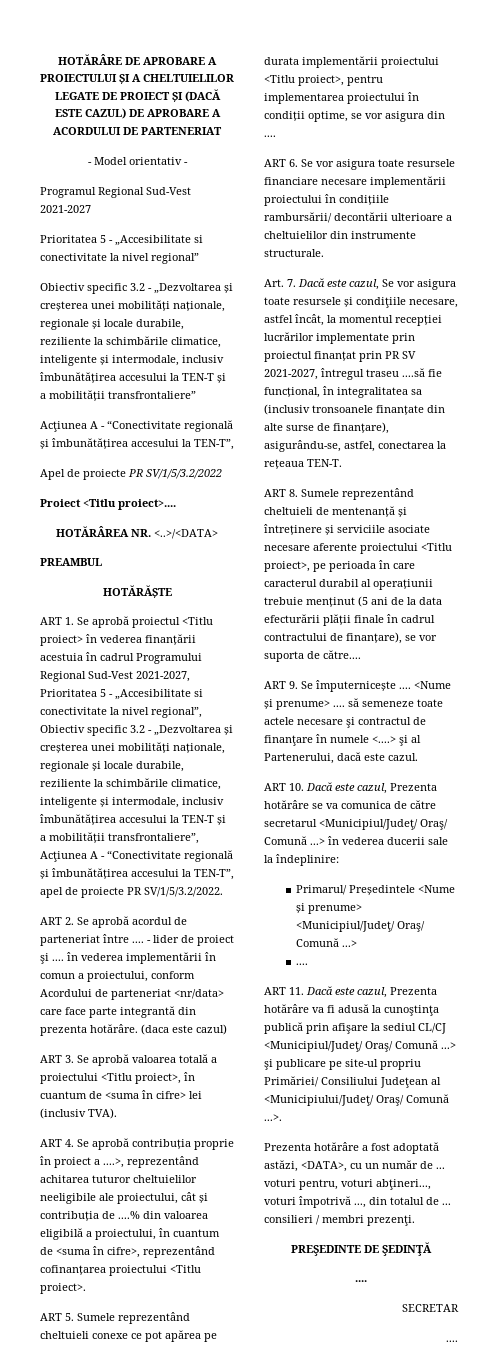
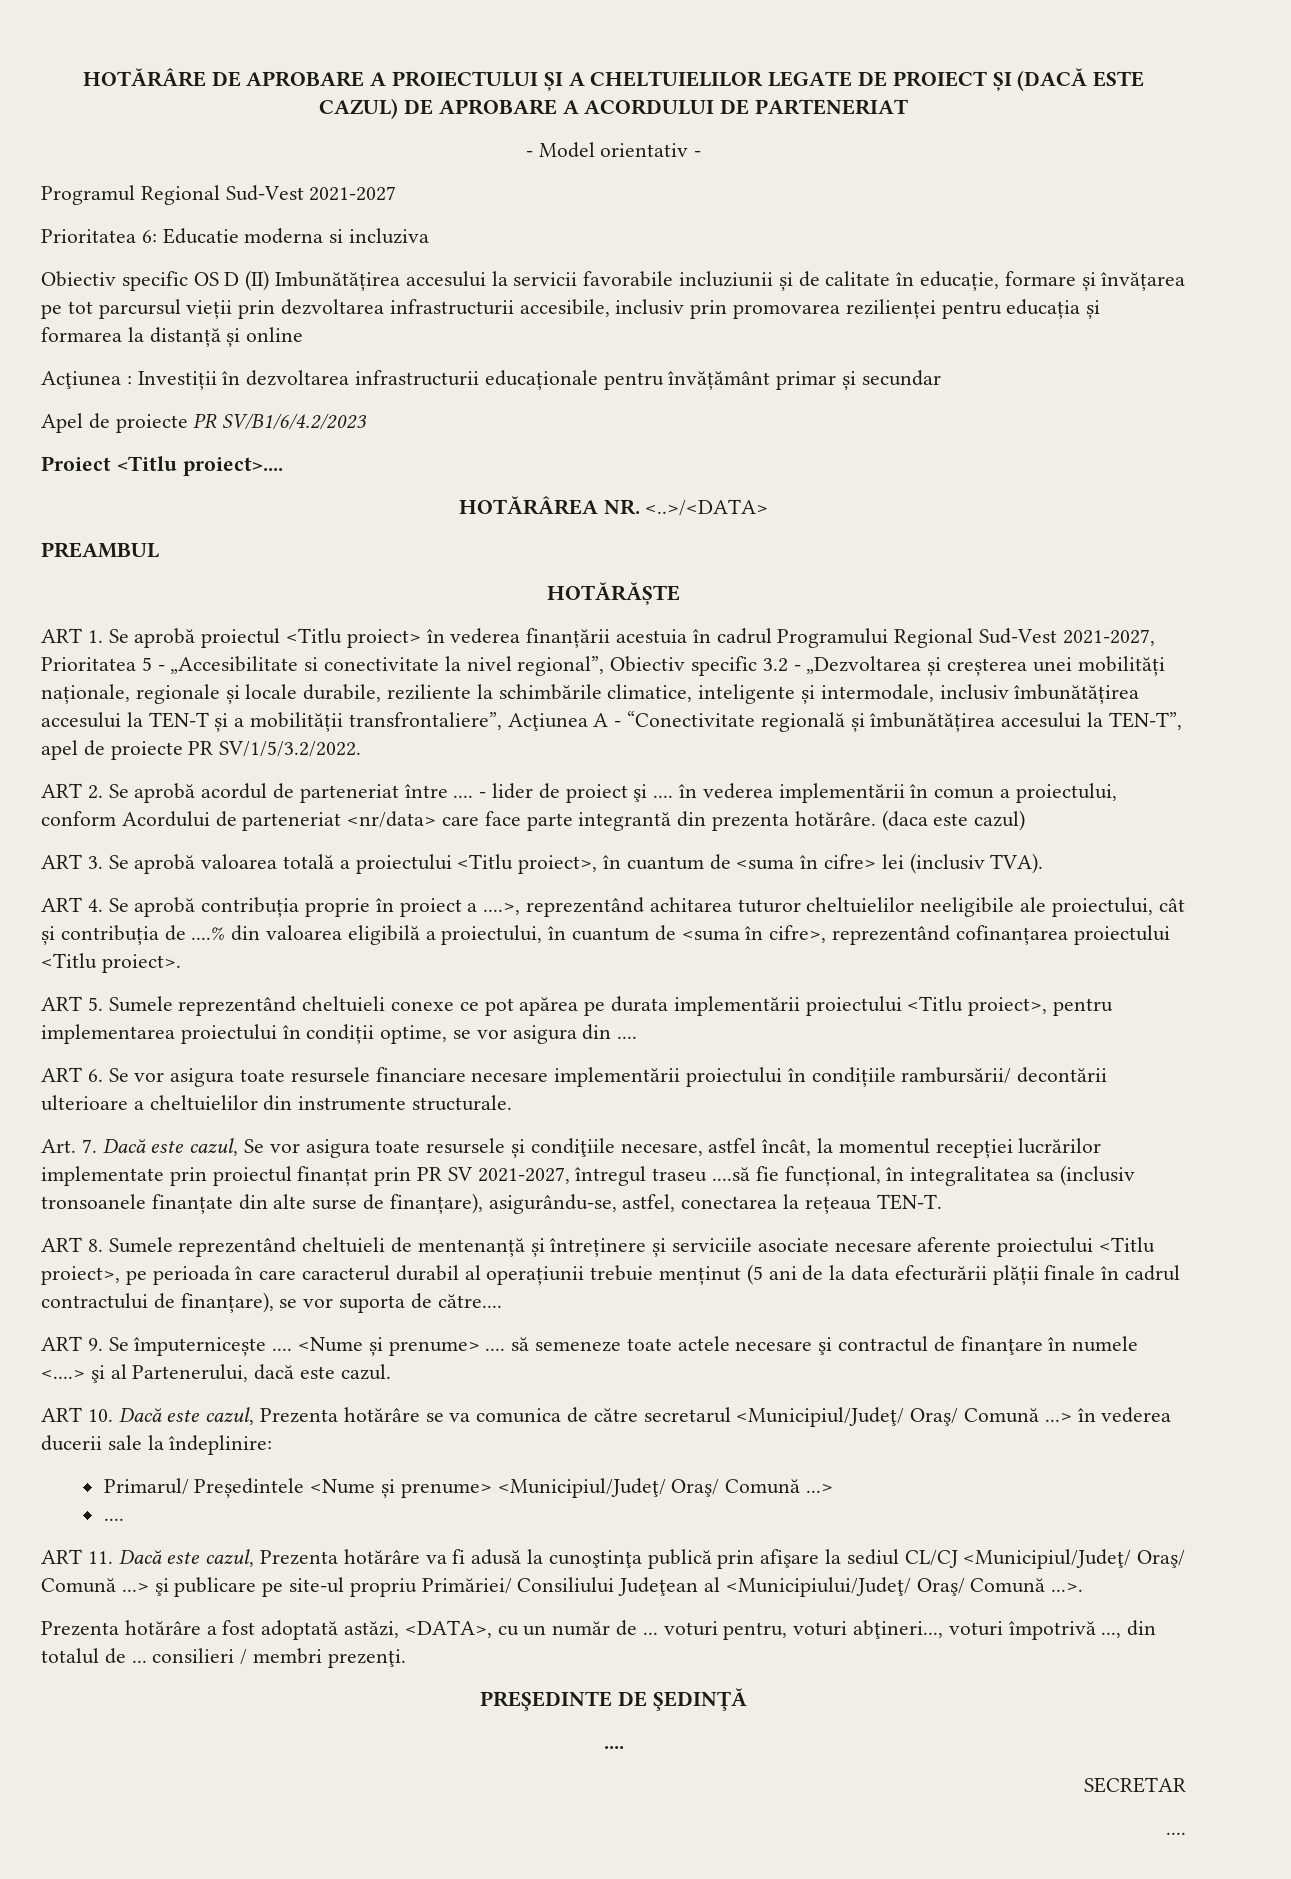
[100,235,203,246] [40,253,199,264] [40,283,233,294] [40,300,225,312] [40,319,184,330] [40,336,221,348] [40,355,224,366] [40,372,226,383] [40,390,196,401] [40,420,233,432] [40,438,234,450] 5 - „Accesibilitate si conectivitate la nivel regional” // Obiectiv specific 3.2 - „Dezvoltarea și creșterea unei mobilități naționale, regionale și locale durabile, reziliente la schimbările climatice, inteligente și intermodale, inclusiv îmbunătățirea accesului la TEN-T și a mobilității transfrontaliere” // Acţiunea A - “Conectivitate regională și îmbunătățirea accesului la TEN-T”, -> [141,228,430,244] [41,270,1186,291] [41,299,1101,319] [41,327,304,347] [41,370,941,390] 6: Educatie moderna si incluziva // Obiectiv specific OS D (II) Imbunătățirea accesului la servicii favorabile incluziunii și de calitate în educație, formare și învățarea pe tot parcursul vieții prin dezvoltarea infrastructurii accesibile, inclusiv prin promovarea rezilienței pentru educația și formarea la distanță și online // Acţiunea : Investiții în dezvoltarea infrastructurii educaționale pentru învățământ primar și secundar
[146,469,222,479] SV/1/5/3.2/2022 -> [222,413,368,429] SV/B1/6/4.2/2023

